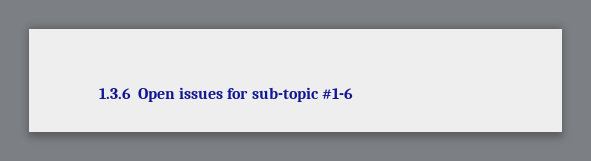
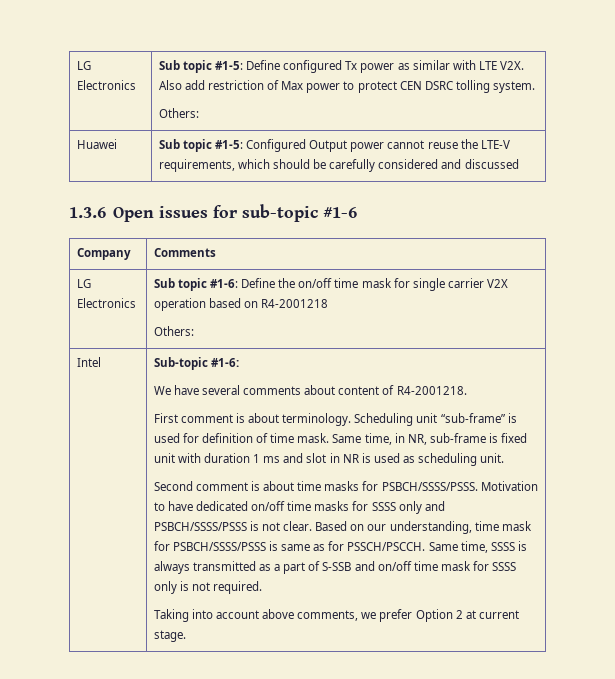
(99, 93) none -> [76,61,91,70] [76,80,136,90] [158,60,525,73] [158,80,536,93] [158,108,199,118] [76,139,117,149] [158,139,510,152] [158,159,519,172] LG Electronics | Sub topic #1-5: Define configured Tx power as similar with LTE V2X. Also add restriction of Max power to protect CEN DSRC tolling system. // Others: // Huawei | Sub topic #1-5: Configured Output power cannot reuse the LTE-V requirements, which should be carefully considered and discussed //
(353, 93) none -> [76,248,131,260] [153,248,216,257] [76,279,91,288] [76,298,136,308] [153,278,509,291] [153,298,329,311] [153,326,194,336] [76,357,101,367] [153,357,239,370] [153,385,467,395] [153,413,517,426] [153,433,528,445] [153,453,505,466] [153,481,538,491] [153,501,445,514] [153,521,532,534] [153,541,527,553] [153,561,517,574] [153,581,263,594] [153,609,519,622] [153,630,186,642] // Company | Comments // LG Electronics | Sub topic #1-6: Define the on/off time mask for single carrier V2X operation based on R4-2001218 // Others: // Intel | Sub-topic #1-6: // We have several comments about content of R4-2001218. // First comment is about terminology. Scheduling unit “sub-frame” is used for definition of time mask. Same time, in NR, sub-frame is fixed unit with duration 1 ms and slot in NR is used as scheduling unit. // Second comment is about time masks for PSBCH/SSSS/PSSS. Motivation to have dedicated on/off time masks for SSSS only and PSBCH/SSSS/PSSS is not clear. Based on our understanding, time mask for PSBCH/SSSS/PSSS is same as for PSSCH/PSCCH. Same time, SSSS is always transmitted as a part of S-SSB and on/off time mask for SSSS only is not required. // Taking into account above comments, we prefer Option 2 at current stage.

